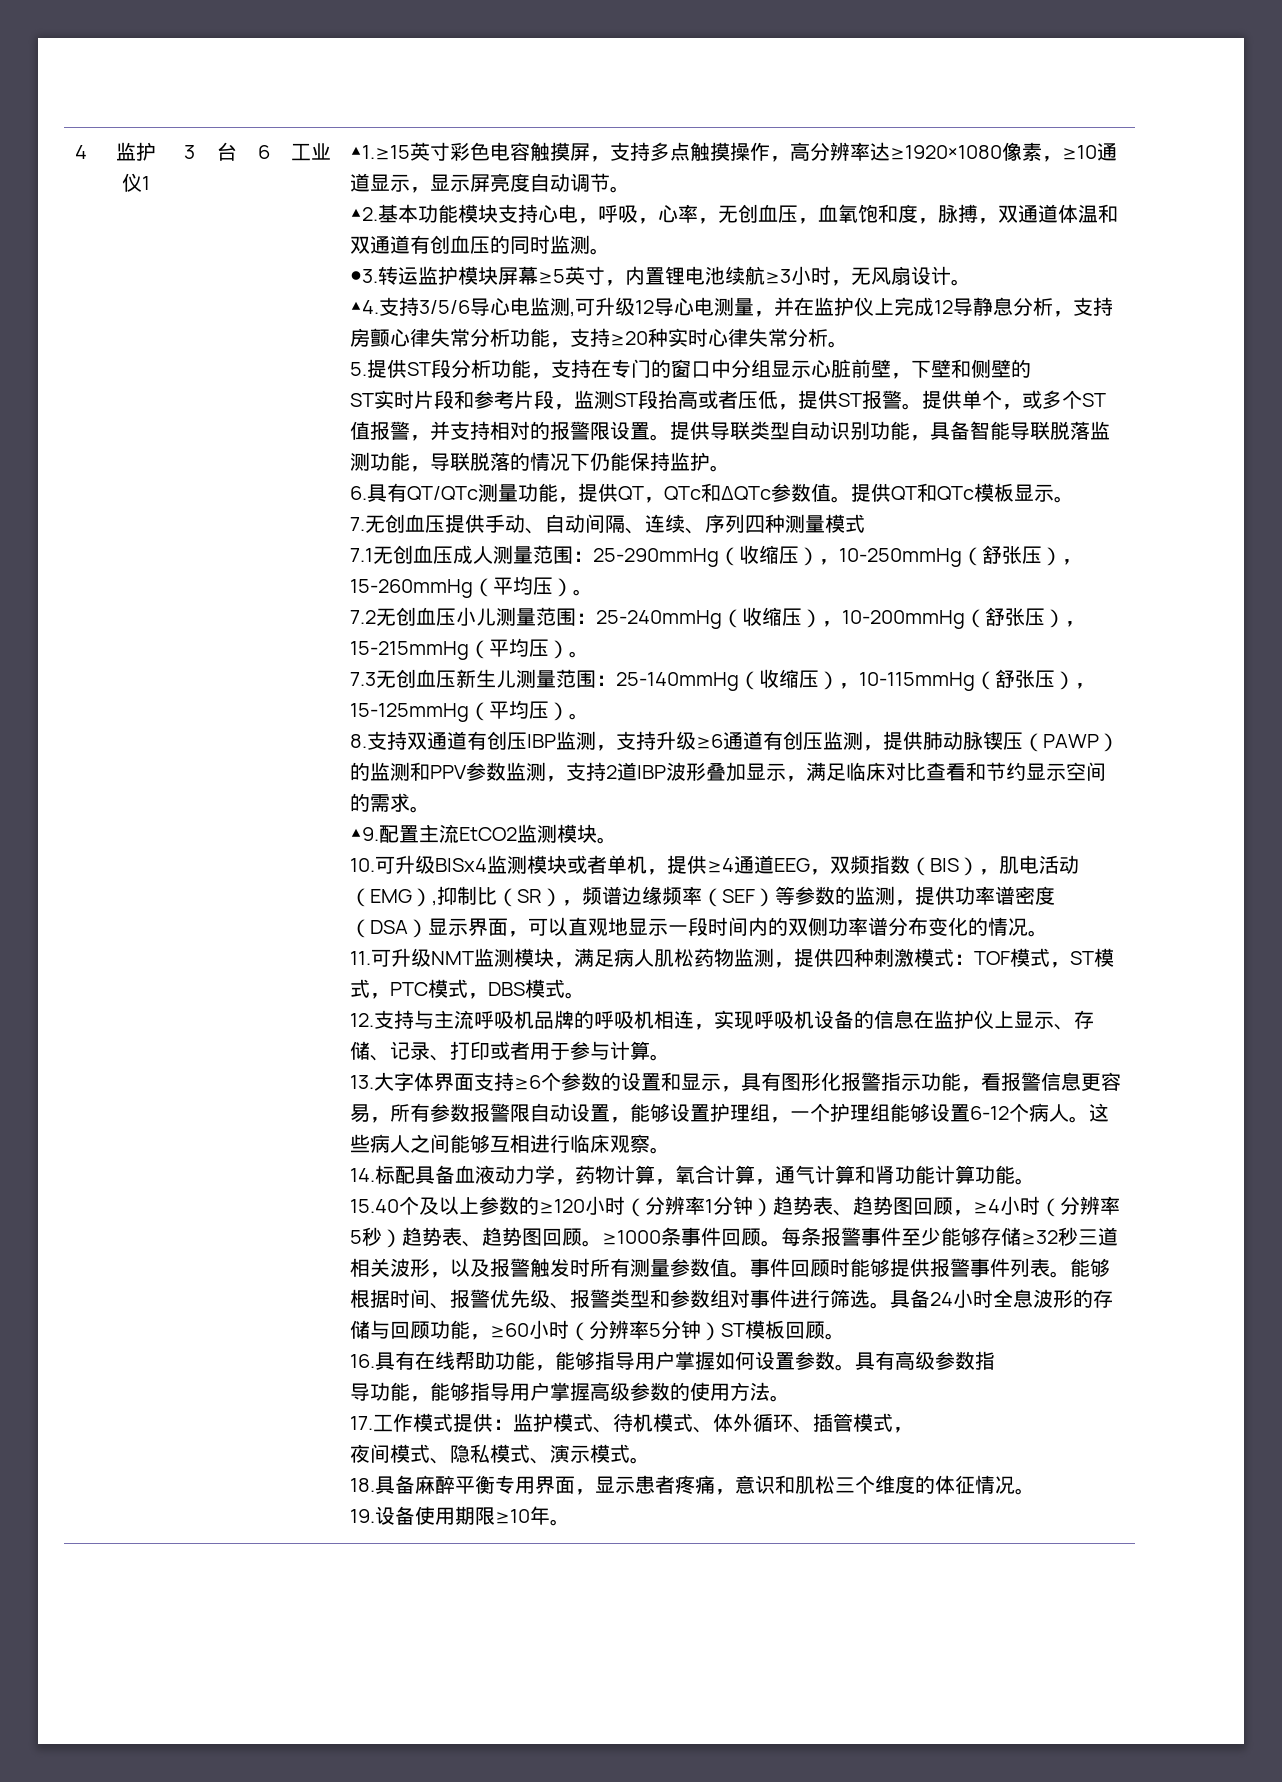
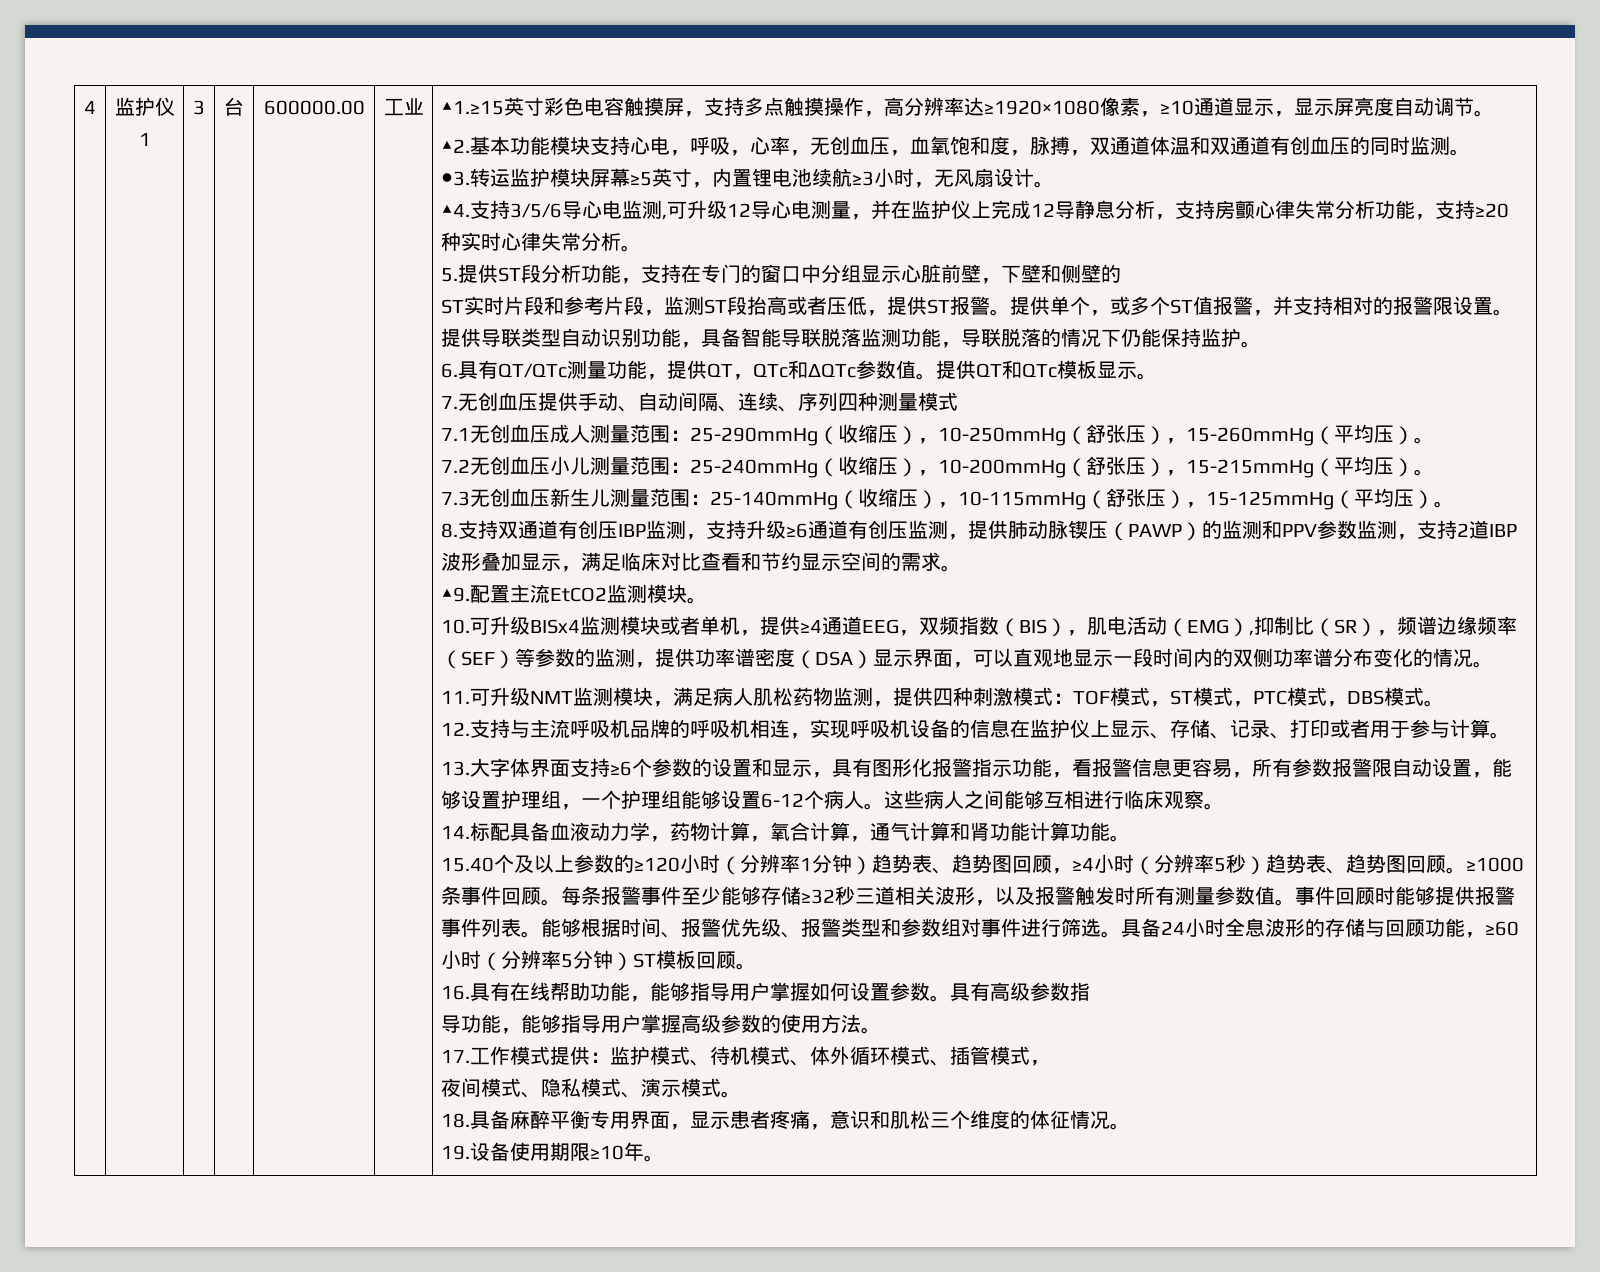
[258,145,270,159] 6 -> [263,100,365,115] 600000.00
(794, 1423) none -> [890,1046,931,1065] 模式

